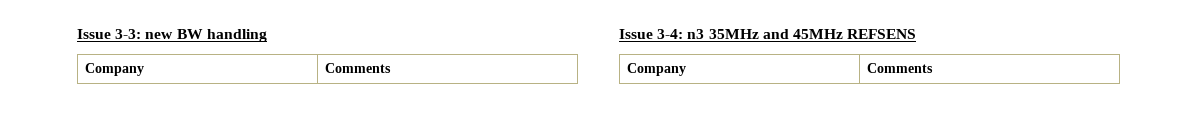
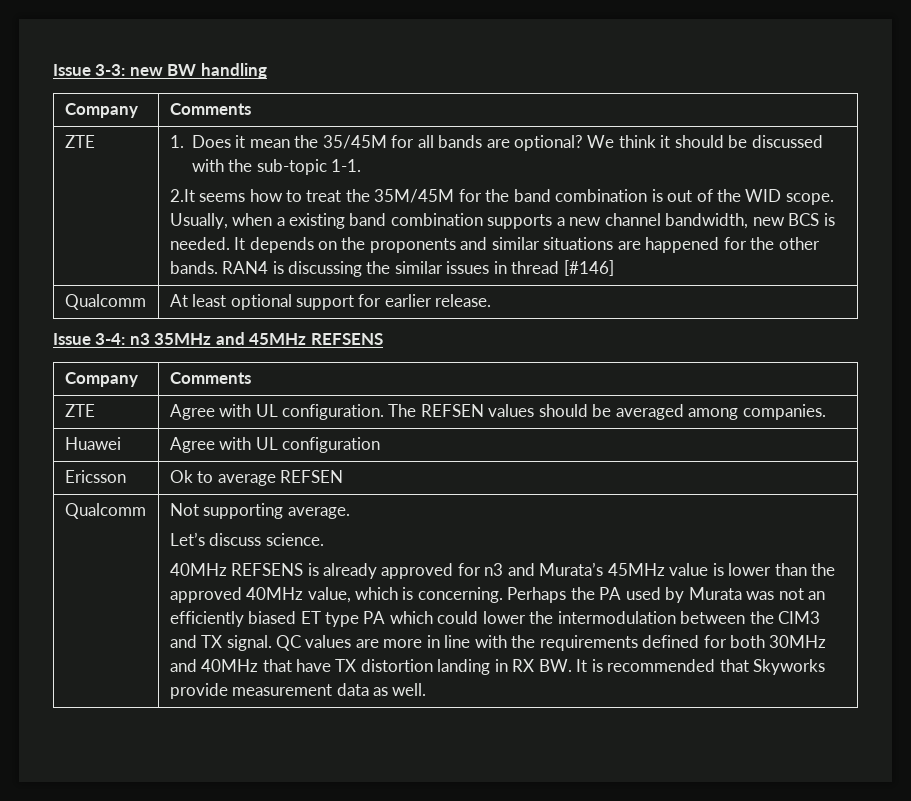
(392, 68) none -> [64,135,95,148] [169,135,823,151] [191,159,362,175] [169,189,834,205] [169,213,835,229] [169,237,820,253] [169,260,614,277] [64,294,146,310] [169,294,492,310] // ZTE | 1. Does it mean the 35/45M for all bands are optional? We think it should be discussed with the sub-topic 1-1. // 2.It seems how to treat the 35M/45M for the band combination is out of the WID scope. Usually, when a existing band combination supports a new channel bandwidth, new BCS is needed. It depends on the proponents and similar situations are happened for the other bands. RAN4 is discussing the similar issues in thread [#146] // Qualcomm | At least optional support for earlier release.
(934, 68) none -> [64,404,95,417] [169,404,826,420] [64,437,121,450] [169,437,381,453] [64,470,126,483] [169,470,344,486] [64,503,146,519] [169,503,350,519] [169,532,324,546] [169,562,836,579] [169,587,826,603] [169,611,821,627] [169,635,827,651] [169,659,826,675] [169,683,427,699] // ZTE | Agree with UL configuration. The REFSEN values should be averaged among companies. // Huawei | Agree with UL configuration // Ericsson | Ok to average REFSEN // Qualcomm | Not supporting average. // Let’s discuss science. // 40MHz REFSENS is already approved for n3 and Murata’s 45MHz value is lower than the approved 40MHz value, which is concerning. Perhaps the PA used by Murata was not an efficiently biased ET type PA which could lower the intermodulation between the CIM3 and TX signal. QC values are more in line with the requirements defined for both 30MHz and 40MHz that have TX distortion landing in RX BW. It is recommended that Skyworks provide measurement data as well.

